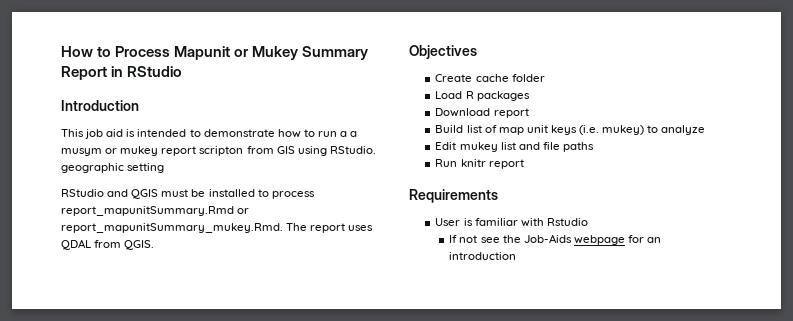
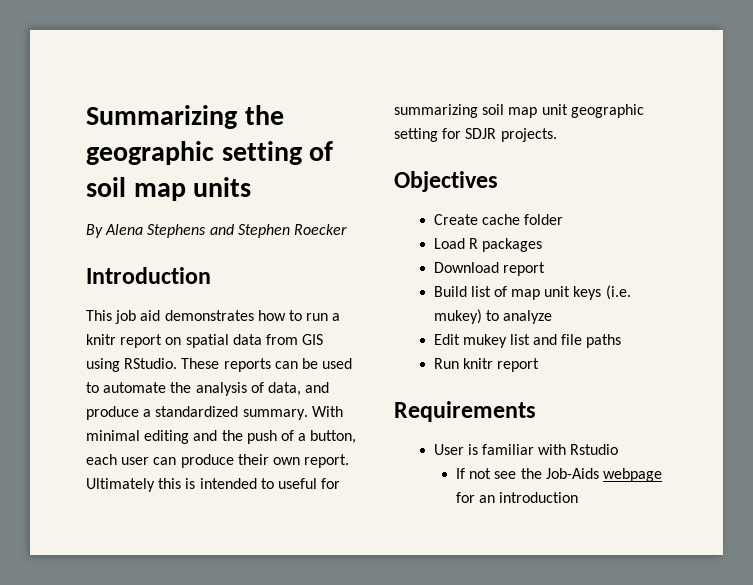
[61,46,369,60] [61,66,183,80] [61,100,139,111] [61,129,358,139] [61,146,376,156] [61,163,165,173] [61,189,315,199] [61,206,250,216] [61,223,374,233] [61,239,155,250] How to Process Mapunit or Mukey Summary Report in RStudio // Introduction // This job aid is intended to demonstrate how to run a a musym or mukey report scripton from GIS using RStudio. geographic setting // RStudio and QGIS must be installed to process report_mapunitSummary.Rmd or report_mapunitSummary_mukey.Rmd. The report uses QDAL from QGIS. -> [86,105,284,129] [86,141,334,165] [86,177,252,201] [86,224,347,238] [86,267,211,284] [86,310,341,324] [86,334,324,348] [86,358,353,372] [86,382,330,396] [86,406,343,420] [86,430,357,444] [86,454,350,468] [86,478,341,492] [394,104,644,118] [394,128,557,142] Summarizing the geographic setting of soil map units // By Alena Stephens and Stephen Roecker // Introduction // This job aid demonstrates how to run a knitr report on spatial data from GIS using RStudio. These reports can be used to automate the analysis of data, and produce a standardized summary. With minimal editing and the push of a button, each user can produce their own report. Ultimately this is intended to useful for summarizing soil map unit geographic setting for SDJR projects.

